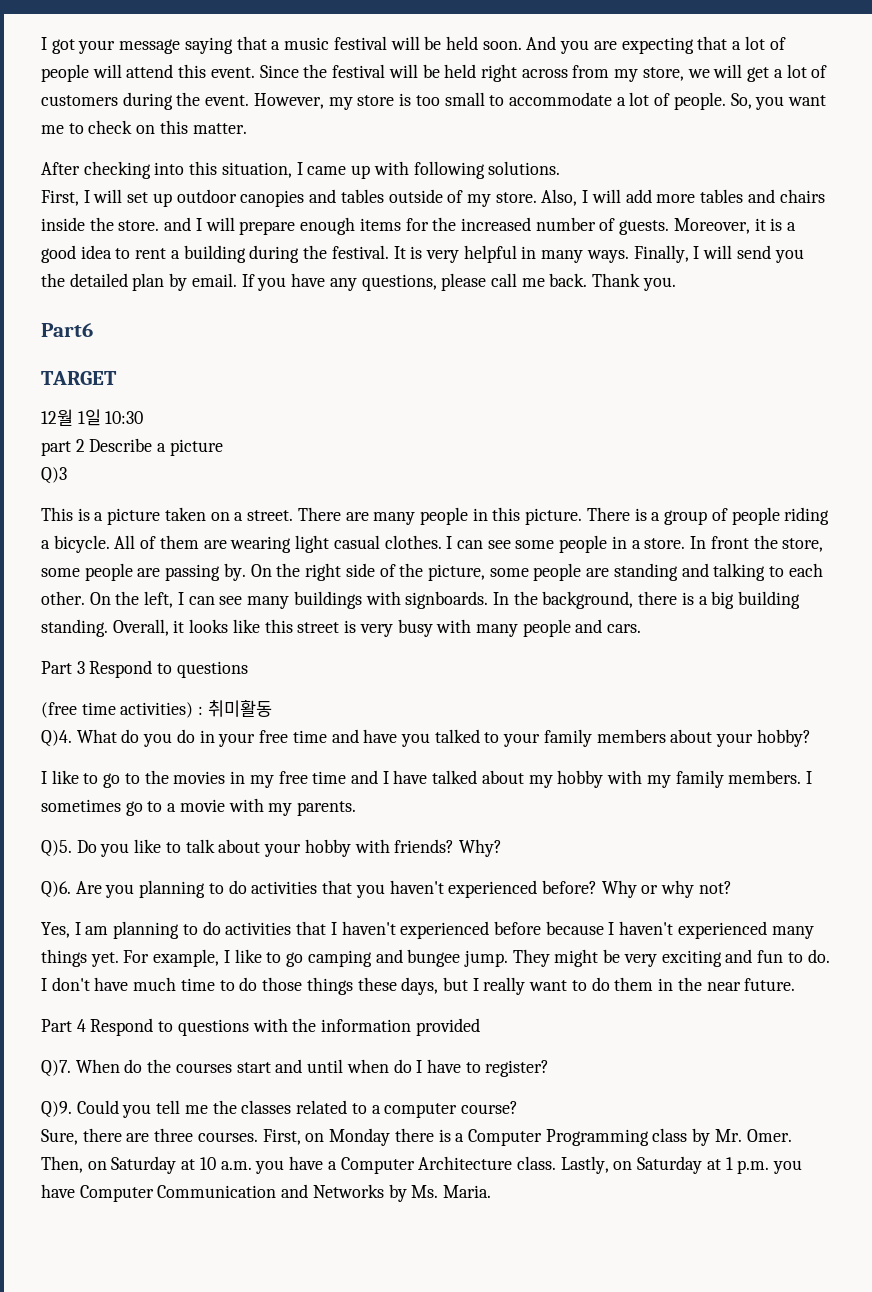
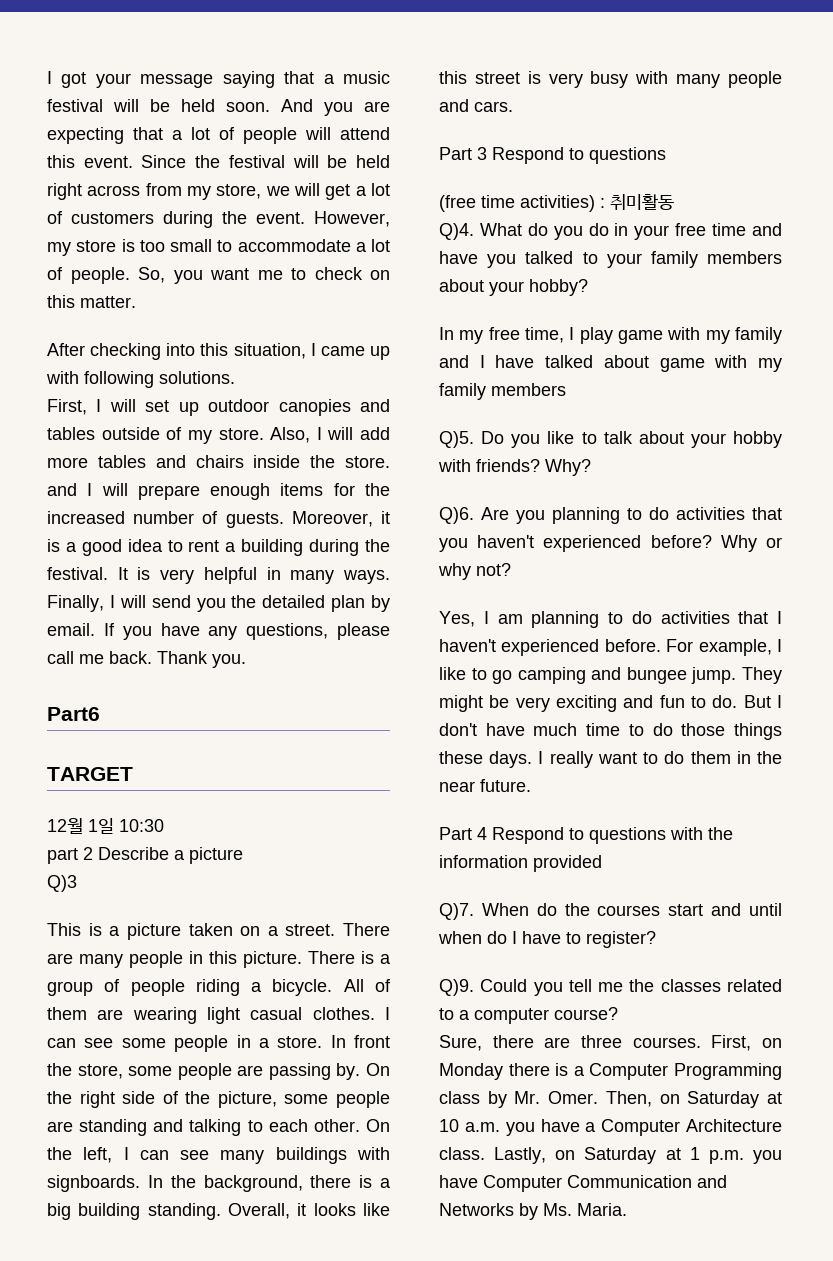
[41,770,347,788] I like to go to the movies in my free time -> [439,327,782,344] In my free time, I play game with my family
[528,770,812,788] [41,798,357,816] my hobby with my family members. I sometimes go to a movie with my parents. -> [659,355,782,372] [439,383,566,400] game with my family members
[493,921,814,939] [41,949,119,967] before because I haven't experienced many things yet. -> [604,639,661,652] before.
(830, 956) none -> [743,695,771,708] But
[401,977,468,995] days, but -> [489,751,533,768] days.

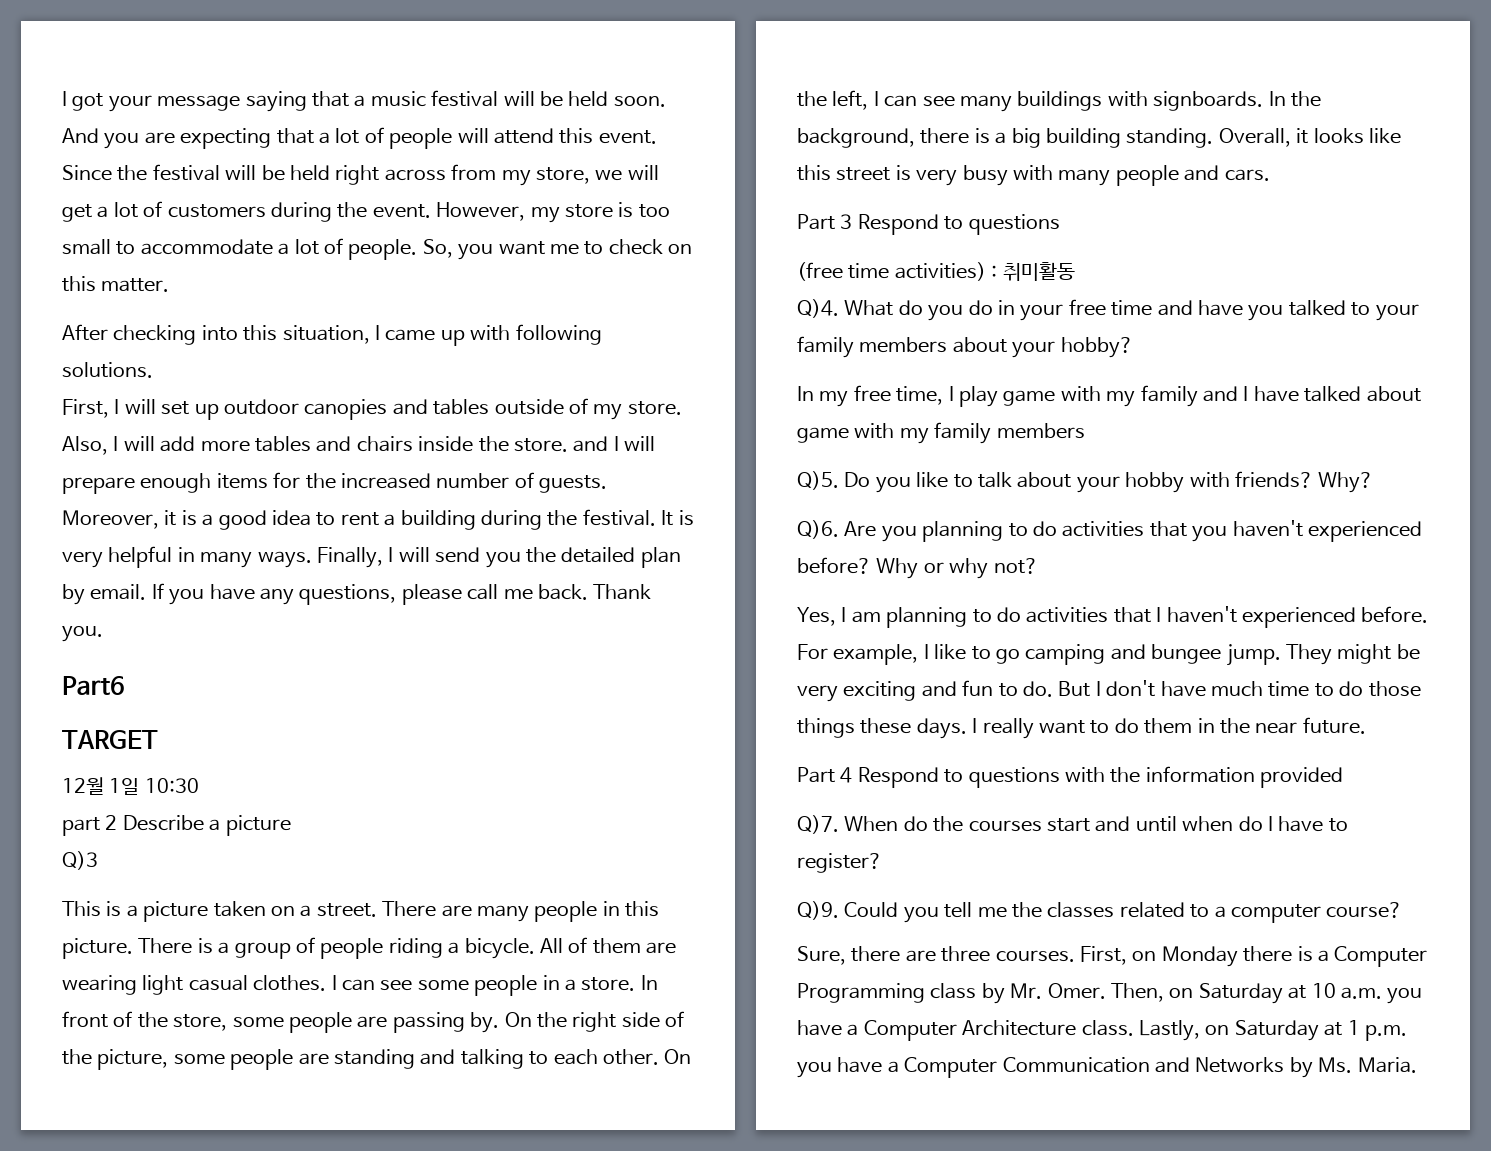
(390, 1041) none -> [113,1011,133,1027] of
(478, 1181) none -> [887,1061,899,1073] a

